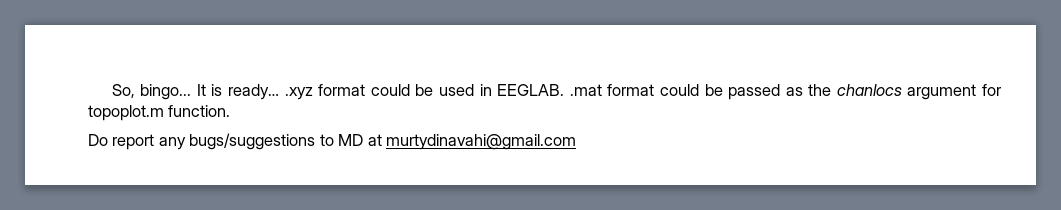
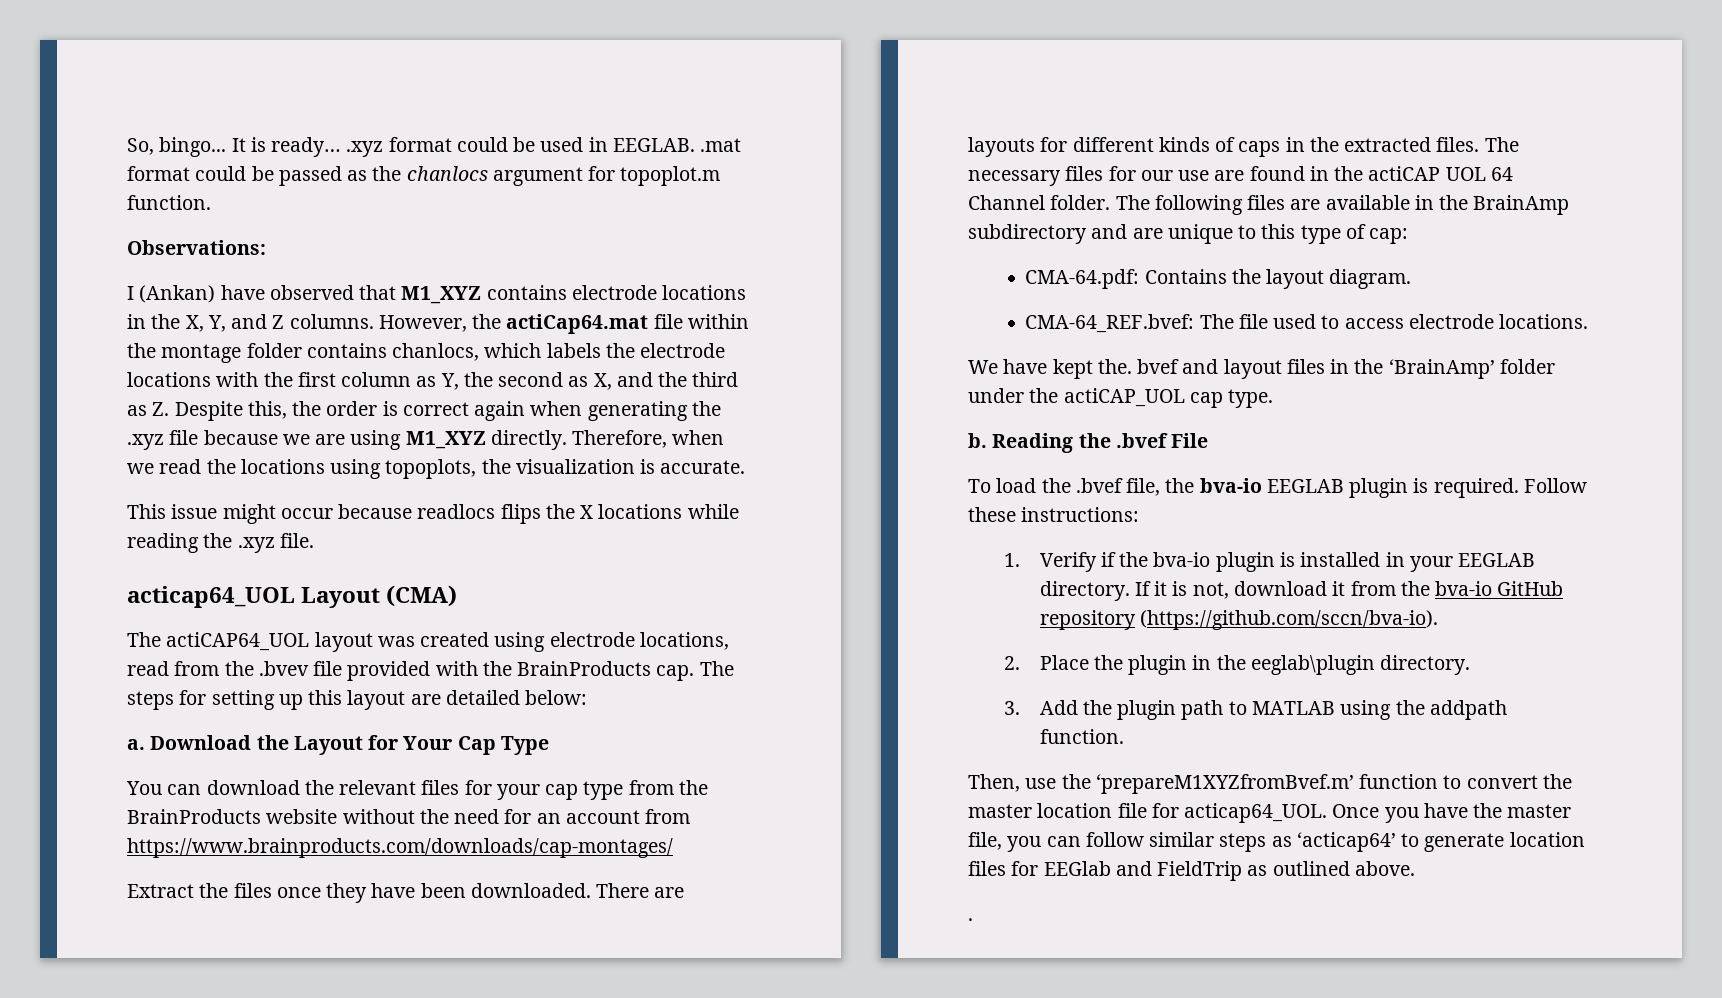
[88,133,577,150] Do report any bugs/suggestions to MD at murtydinavahi@gmail.com -> [127,240,266,255] [127,285,747,304] [127,314,749,334] [127,343,726,363] [127,372,739,390] [127,401,721,421] [127,430,725,450] [127,459,746,479] [127,504,739,524] [127,533,314,553] [127,585,458,608] [127,632,729,652] [127,661,734,681] [127,690,588,710] [127,735,549,755] [126,780,708,800] [127,809,691,824] [127,838,673,858] [127,883,685,903] [968,137,1519,157] [968,166,1513,186] [968,195,1570,215] [968,224,1409,244] [1025,269,1412,289] [1025,314,1589,333] [968,359,1555,379] [968,388,1274,408] [968,433,1209,453] [968,478,1587,498] [968,507,1140,522] [1003,552,1536,572] [1039,581,1564,601] [1039,610,1438,630] [1003,655,1471,675] [1003,700,1507,720] [1039,729,1124,744] [968,774,1572,794] [968,803,1572,823] [968,832,1585,852] [968,861,1415,881] [968,918,973,921] Observations: // I (Ankan) have observed that M1_XYZ contains electrode locations in the X, Y, and Z columns. However, the actiCap64.mat file within the montage folder contains chanlocs, which labels the electrode locations with the first column as Y, the second as X, and the third as Z. Despite this, the order is correct again when generating the .xyz file because we are using M1_XYZ directly. Therefore, when we read the locations using topoplots, the visualization is accurate. // This issue might occur because readlocs flips the X locations while reading the .xyz file. // acticap64_UOL Layout (CMA) // The actiCAP64_UOL layout was created using electrode locations, read from the .bvev file provided with the BrainProducts cap. The steps for setting up this layout are detailed below: // a. Download the Layout for Your Cap Type // You can download the relevant files for your cap type from the BrainProducts website without the need for an account from https://www.brainproducts.com/downloads/cap-montages/ // Extract the files once they have been downloaded. There are layouts for different kinds of caps in the extracted files. The necessary files for our use are found in the actiCAP UOL 64 Channel folder. The following files are available in the BrainAmp subdirectory and are unique to this type of cap: // CMA-64.pdf: Contains the layout diagram. // CMA-64_REF.bvef: The file used to access electrode locations. // We have kept the. bvef and layout files in the ‘BrainAmp’ folder under the actiCAP_UOL cap type. // b. Reading the .bvef File // To load the .bvef file, the bva-io EEGLAB plugin is required. Follow these instructions: // 1. Verify if the bva-io plugin is installed in your EEGLAB directory. If it is not, download it from the bva-io GitHub repository (https://github.com/sccn/bva-io). // 2. Place the plugin in the eeglab\plugin directory. // 3. Add the plugin path to MATLAB using the addpath function. // Then, use the ‘prepareM1XYZfromBvef.m’ function to convert the master location file for acticap64_UOL. Once you have the master file, you can follow similar steps as ‘acticap64’ to generate location files for EEGlab and FieldTrip as outlined above. // .

